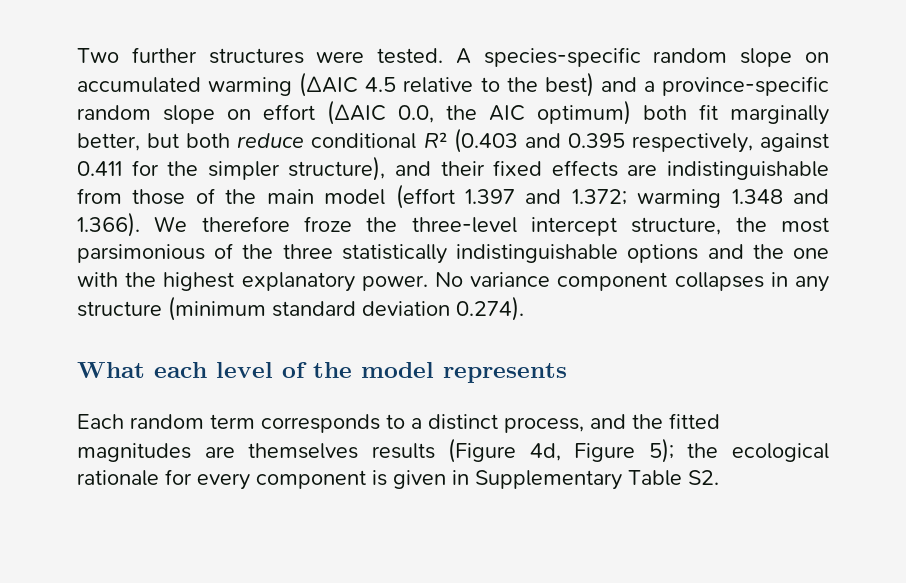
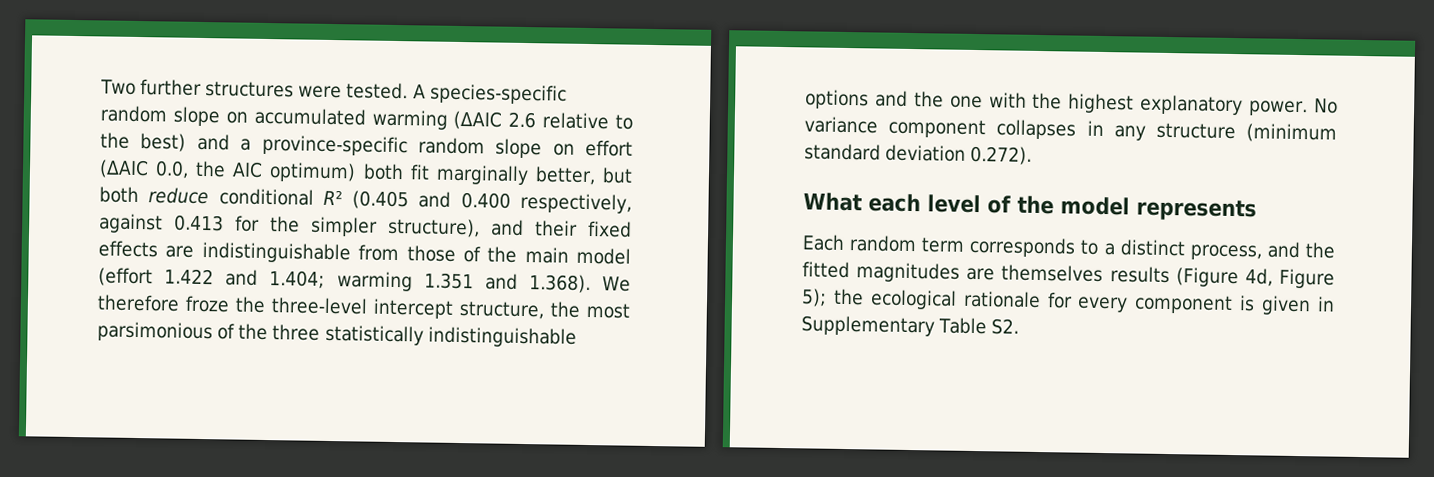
[365,77,397,92] 4.5 -> [508,111,537,129] 2.6
[453,128,625,153] (0.403 and 0.395 -> [352,190,511,210] (0.405 and 0.400
[77,161,122,176] 0.411 -> [174,214,224,232] 0.413
[464,189,829,208] [77,212,140,237] 1.397 and 1.372; warming 1.348 and 1.366). -> [164,268,591,294] 1.422 and 1.404; warming 1.351 and 1.368).
[456,296,524,321] 0.274). -> [970,145,1033,165] 0.272).

